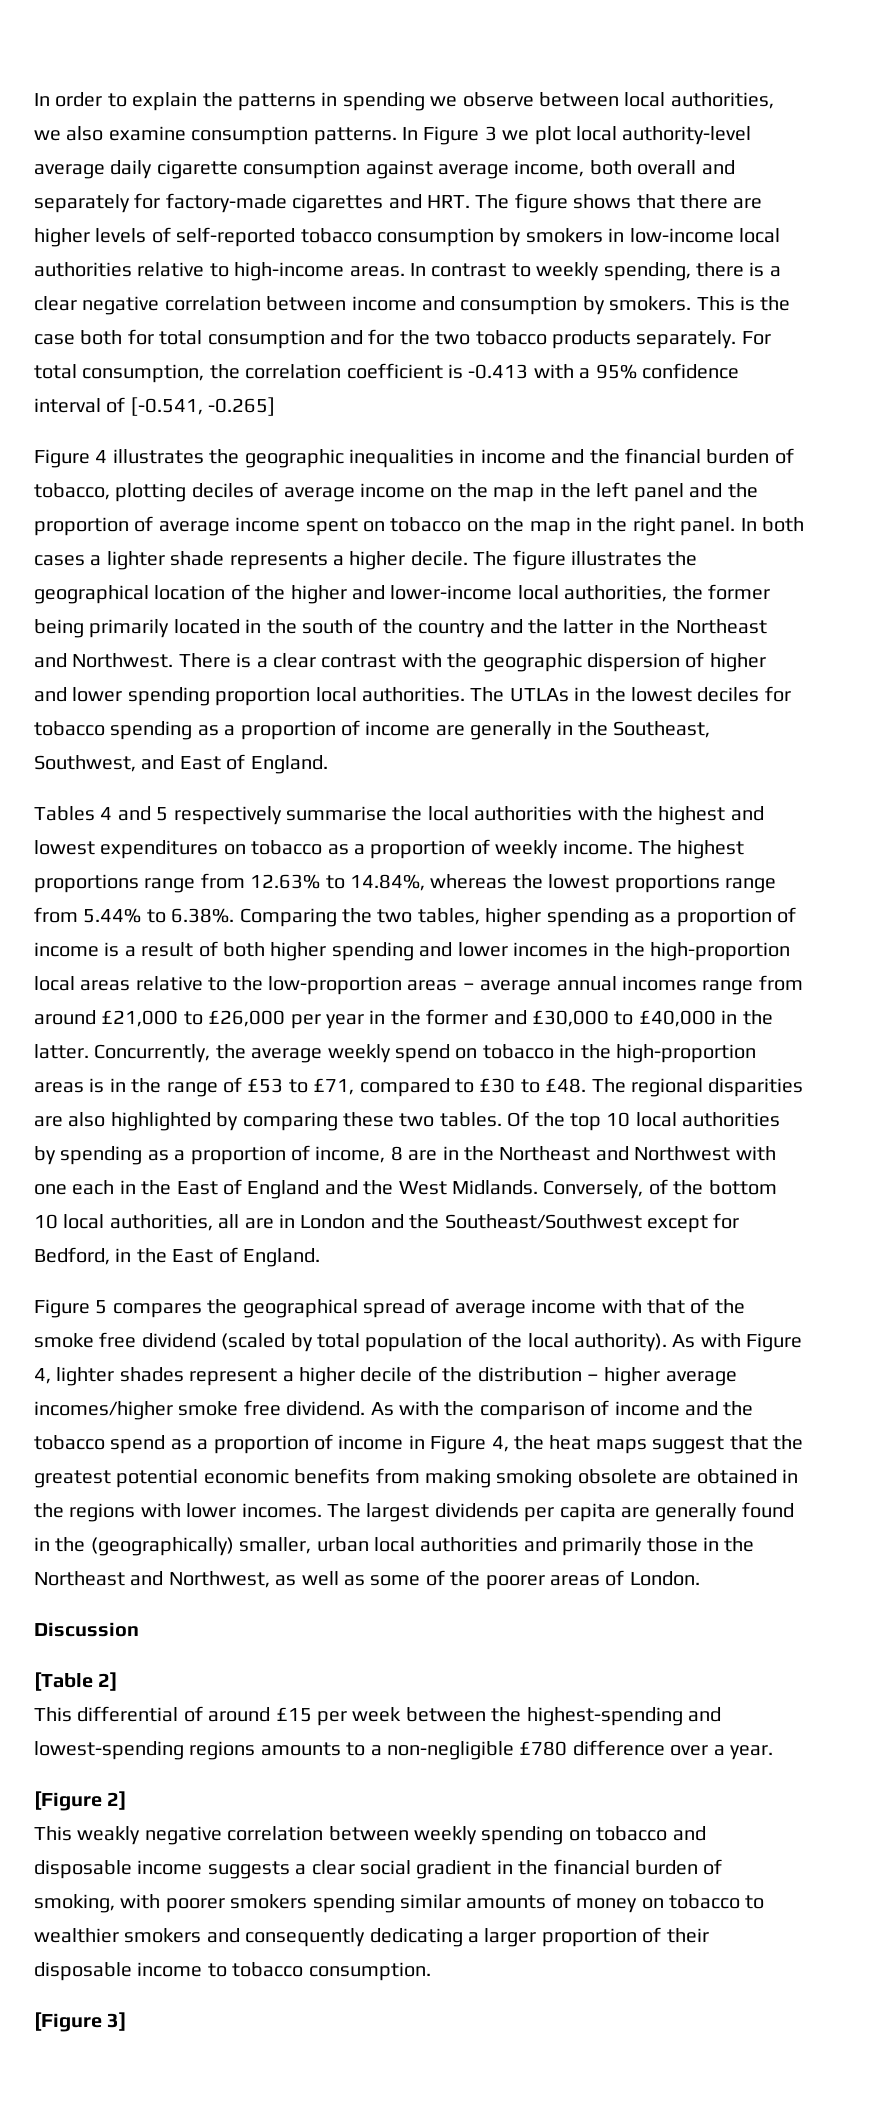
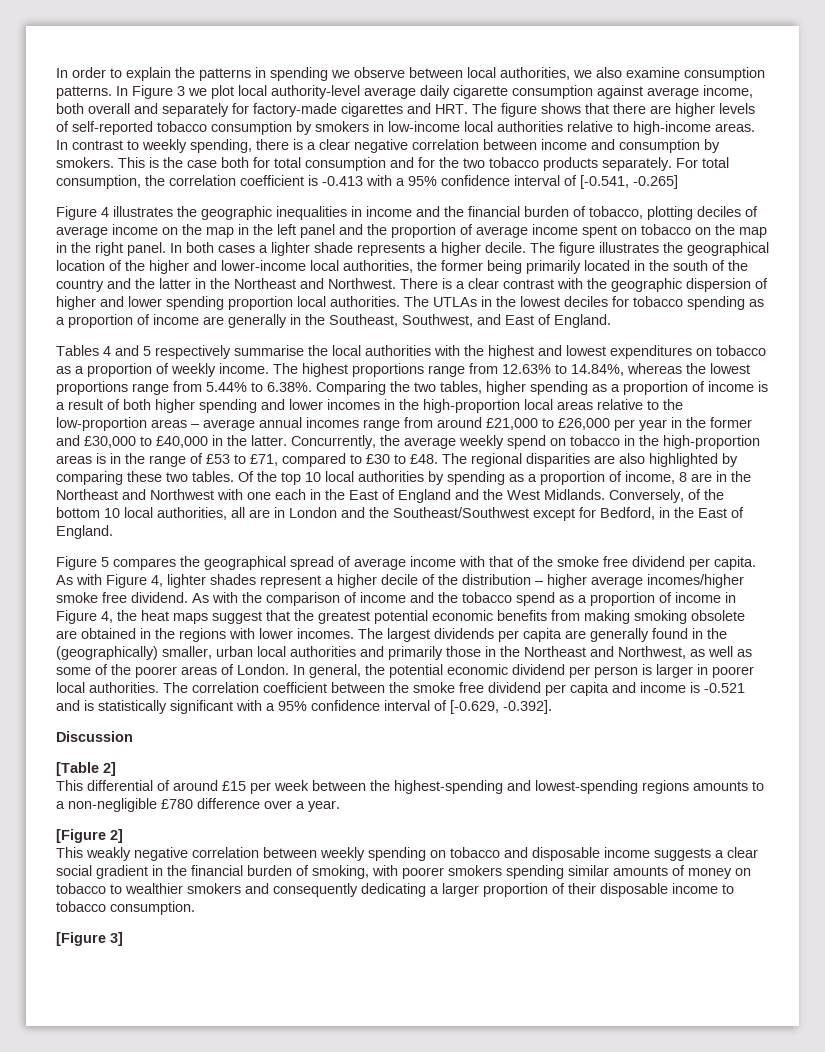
[221,1332,667,1352] (scaled by total population of the local authority). -> [689,556,756,570] per capita.
(700, 1578) none -> [293,664,754,678] [56,682,745,696] [56,700,552,714] In general, the potential economic dividend per person is larger in poorer local authorities. The correlation coefficient between the smoke free dividend per capita and income is -0.521 and is statistically significant with a 95% confidence interval of [-0.629, -0.392].

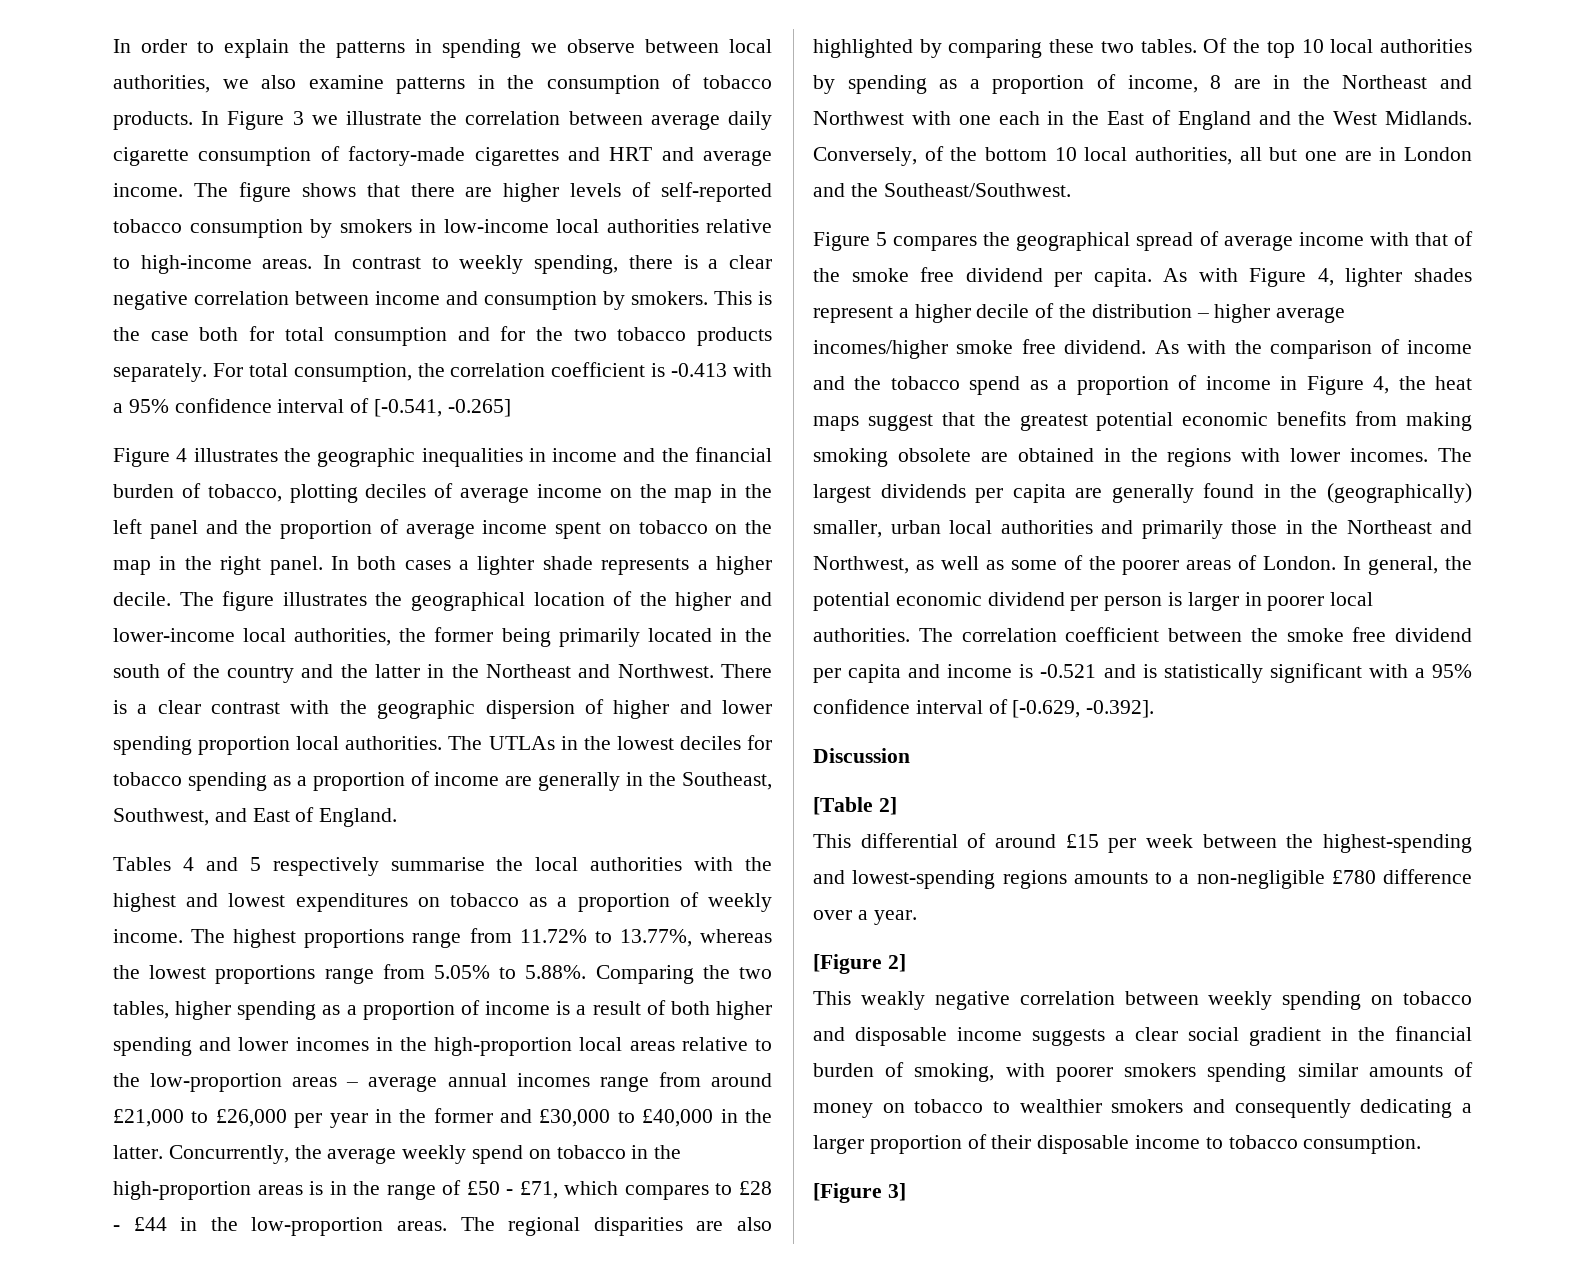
[684,67,765,81] [56,85,753,99] [56,103,468,117] consumption patterns. In Figure 3 we plot local authority-level average daily cigarette consumption against average income, both overall and separately for factory-made cigarettes and HRT. -> [396,74,772,94] [113,111,772,130] [113,146,772,166] [113,183,183,197] patterns in the consumption of tobacco products. In Figure 3 we illustrate the correlation between average daily cigarette consumption of factory-made cigarettes and HRT and average income.
[502,364,624,376] 12.63% to 14.84%, -> [519,929,692,947] 11.72% to 13.77%,
[206,382,312,392] 5.44% to 6.38%. -> [433,965,587,979] 5.05% to 5.88%.
[206,453,438,467] £53 to £71, compared to £30 to £48. -> [466,1181,773,1200] [113,1217,447,1236] £50 - £71, which compares to £28 - £44 in the low-proportion areas.
(245, 512) none -> [1269,147,1337,161] but one
[393,507,744,521] [56,525,113,539] Southeast/Southwest except for Bedford, in the East of England. -> [883,183,1071,197] Southeast/Southwest.

